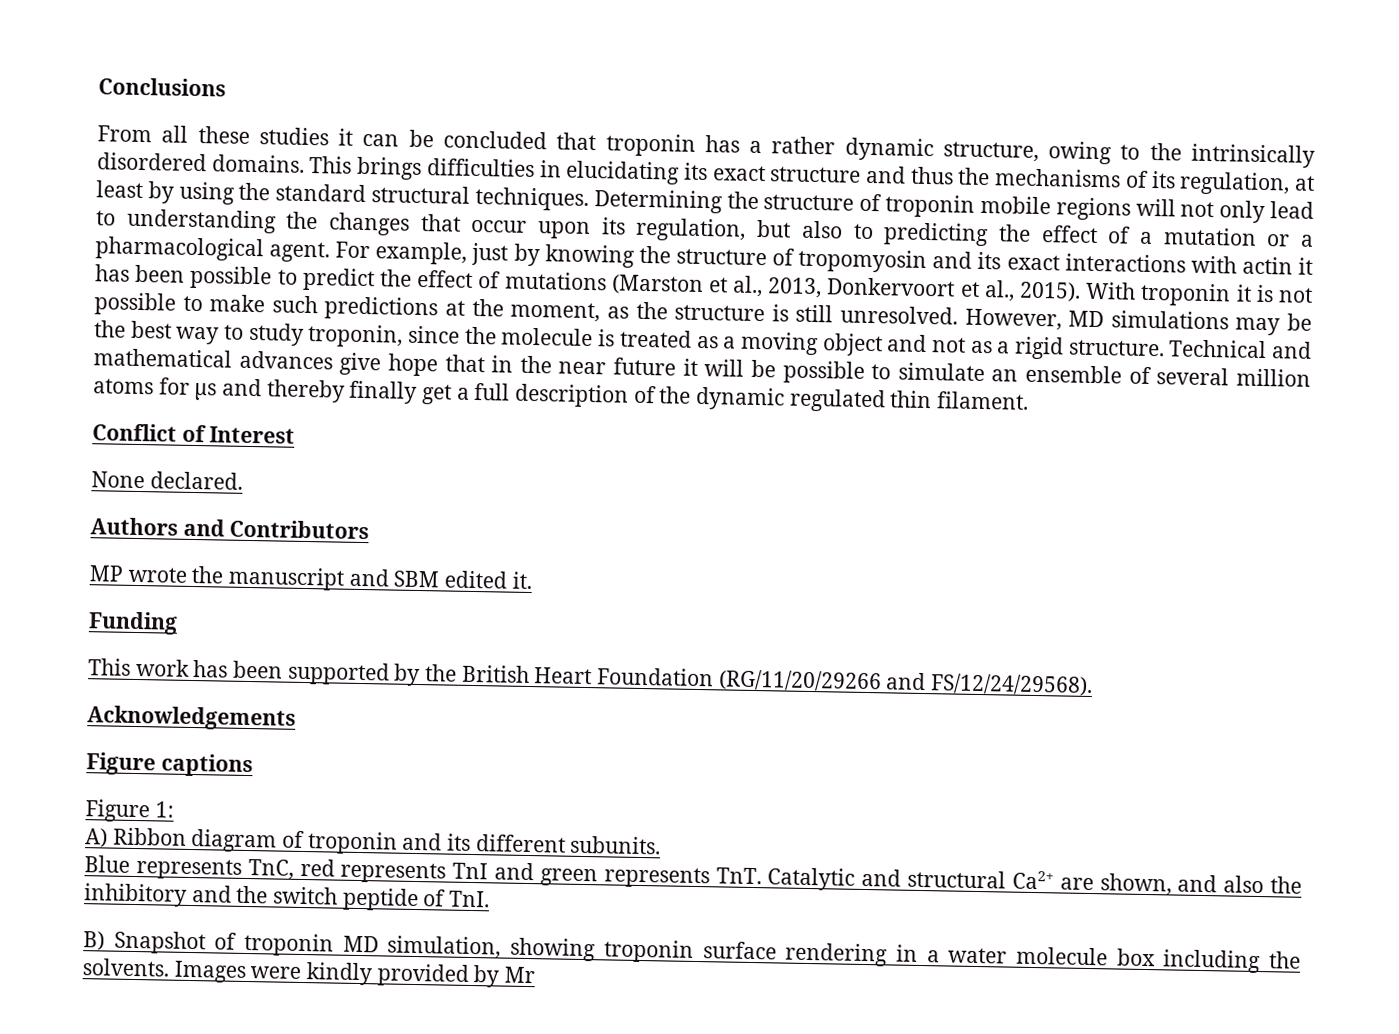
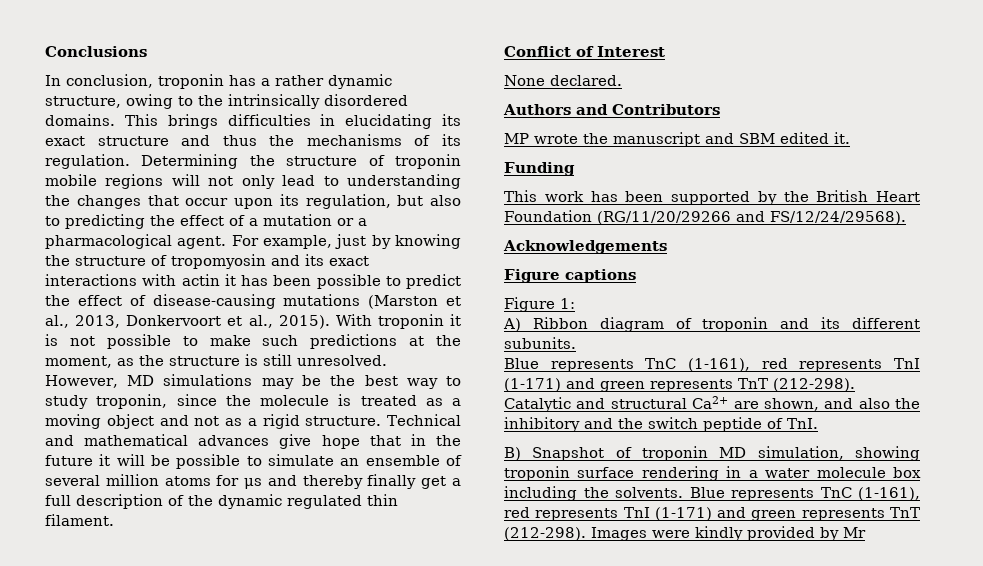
[97,125,597,151] From all these studies it can be concluded that -> [45,74,153,88] In conclusion,
[1179,171,1316,196] [96,180,589,211] regulation, at least by using the standard structural techniques. -> [45,154,130,169] regulation.
(502, 280) none -> [152,294,276,309] disease-causing
[558,361,607,375] near -> (462, 440) none
[247,858,762,889] TnC, red represents TnI and green represents TnT. -> [645,358,920,372] [504,378,855,392] TnC (1-161), red represents TnI (1-171) and green represents TnT (212-298).
(170, 967) none -> [689,487,920,501] [504,507,920,521] [504,527,586,541] Blue represents TnC (1-161), red represents TnI (1-171) and green represents TnT (212-298).

